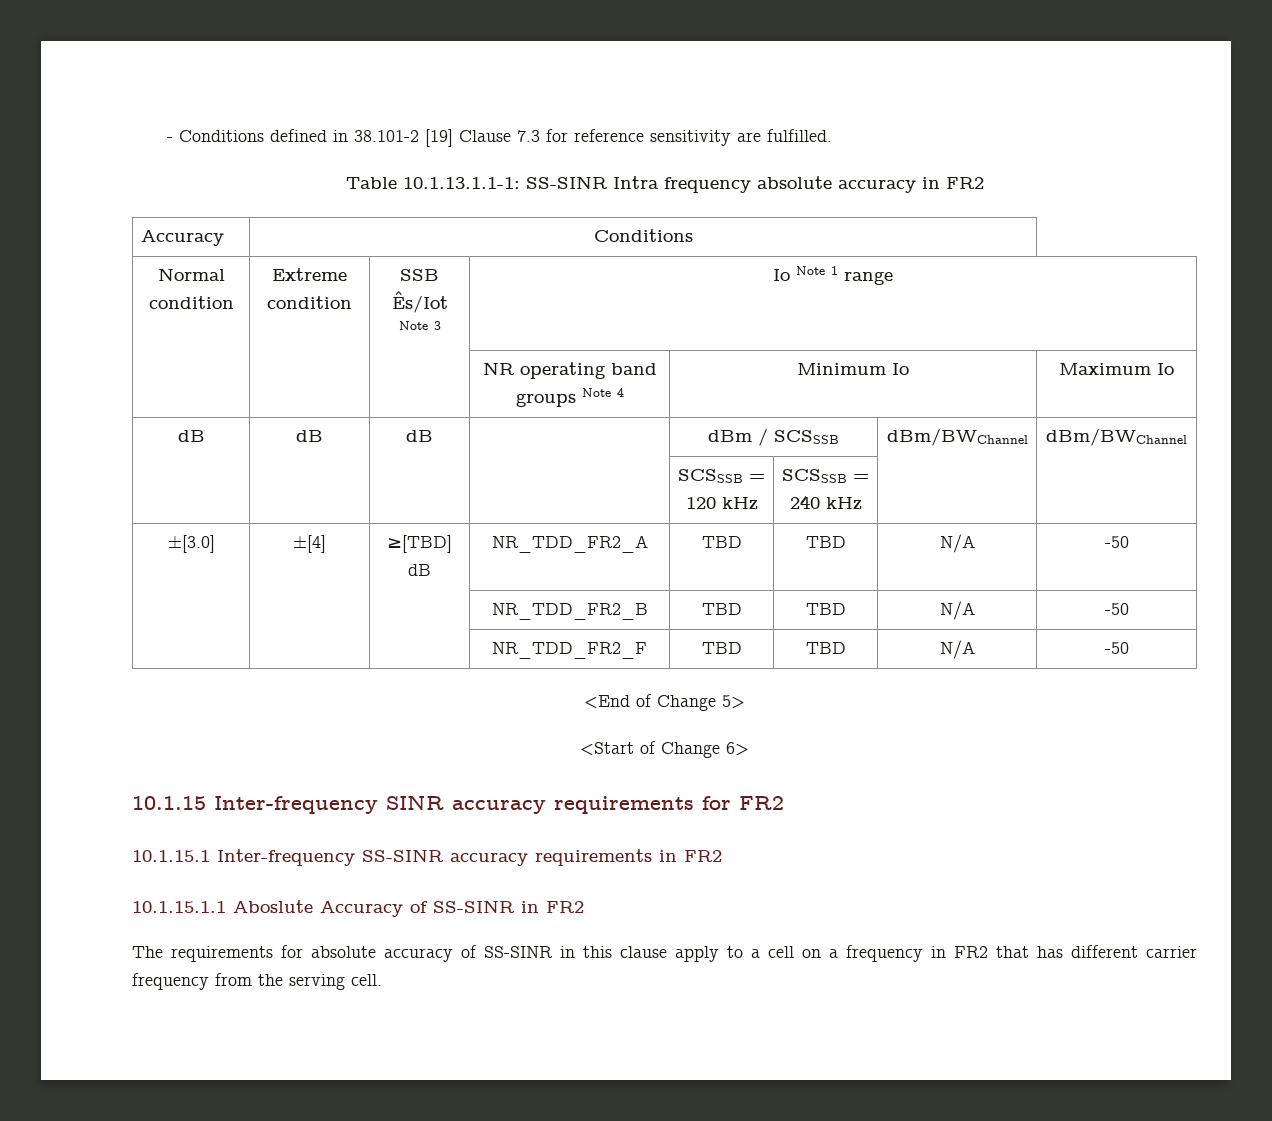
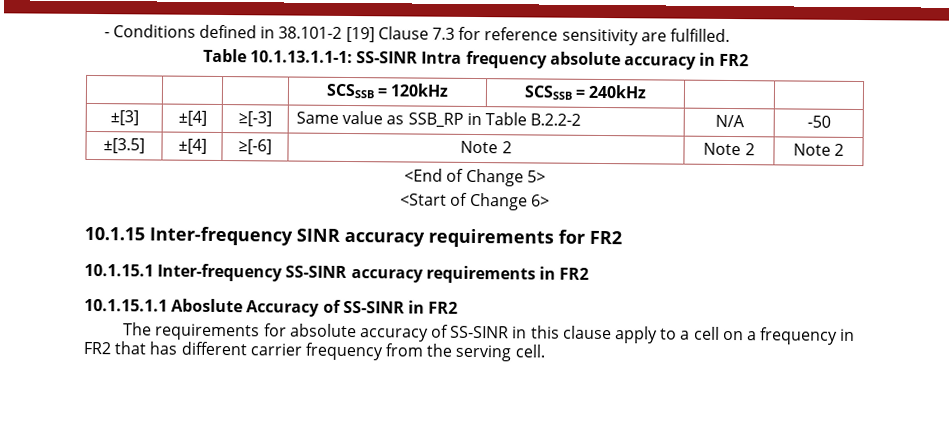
[140,230,224,246] [593,229,693,242] [157,268,225,281] [148,296,234,309] [272,268,347,281] [267,296,352,309] [400,269,439,281] [391,291,448,313] [398,321,441,330] [773,266,893,285] [482,362,657,379] [515,388,624,407] [797,363,909,375] [1059,363,1174,375] [177,430,205,442] [296,430,323,442] [406,430,433,442] [708,428,839,446] [886,428,1028,446] [1046,428,1187,446] [678,469,765,483] [685,497,758,511] [782,469,869,483] [789,495,862,511] [167,535,215,553] [293,535,326,553] [387,535,452,553] [408,564,431,576] [491,535,648,553] [701,536,742,548] [805,536,846,548] [939,534,975,553] [1104,536,1129,548] [491,603,648,620] [701,603,742,615] [805,603,846,615] [939,601,975,620] [1104,603,1129,615] [492,642,647,659] [701,642,742,654] [805,642,846,654] [939,640,975,659] [1104,642,1129,654] Accuracy | Conditions // Normal condition | Extreme condition | SSB Ês/Iot Note 3 | Io Note 1 range // | | | NR operating band groups Note 4 | Minimum Io | Maximum Io // dB | dB | dB | | dBm / SCSSSB | dBm/BWChannel | dBm/BWChannel // | | | | SCSSSB = 120 kHz | SCSSSB = 240 kHz | | // ±[3.0] | ±[4] | ≥[TBD] dB | NR_TDD_FR2_A | TBD | TBD | N/A | -50 // | | | NR_TDD_FR2_B | TBD | TBD | N/A | -50 // | | | NR_TDD_FR2_F | TBD | TBD | N/A | -50 -> [325,83,450,99] [523,84,648,100] [109,110,139,126] [177,110,207,126] [237,111,272,127] [295,110,582,128] [714,114,745,128] [806,115,831,128] [103,138,145,154] [177,138,207,154] [237,139,272,155] [460,140,512,154] [703,142,755,156] [792,143,845,156] | | | SCSSSB = 120kHz | SCSSSB = 240kHz | | // ±[3] | ±[4] | ≥[-3] | Same value as SSB_RP in Table B.2.2-2 | N/A | -50 // ±[3.5] | ±[4] | ≥[-6] | Note 2 | Note 2 | Note 2

